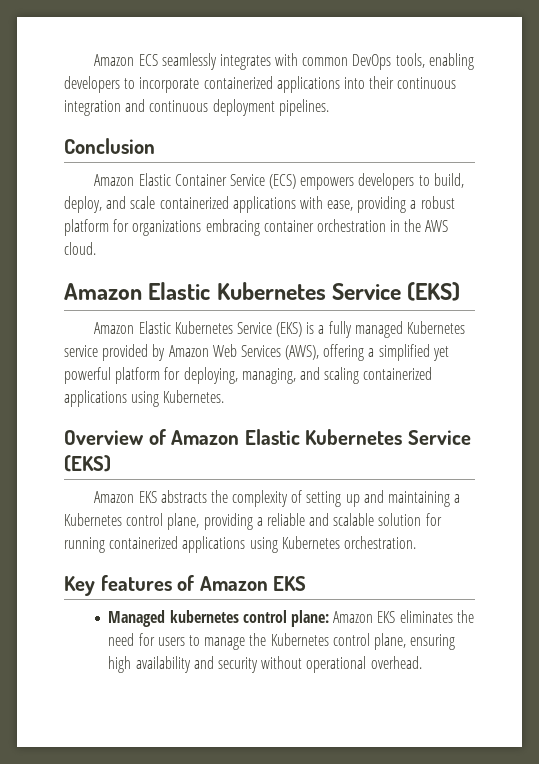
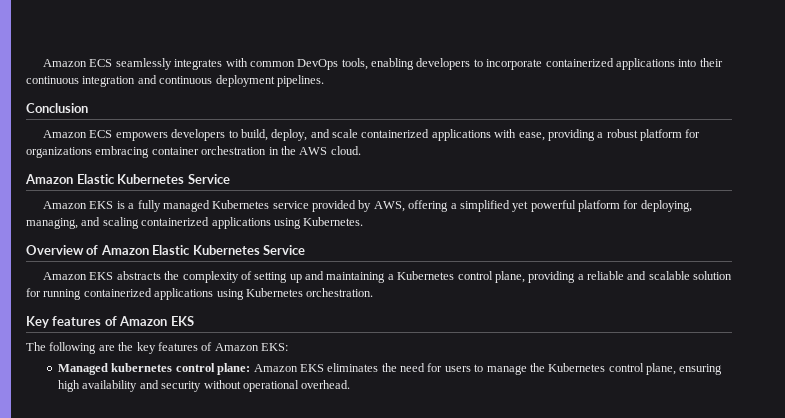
[138,173,297,189] Elastic Container Service (ECS) -> [89,130,113,138] ECS
[407,282,461,301] [94,321,303,337] (EKS) // Amazon Elastic Kubernetes Service (EKS) -> [43,201,114,209] // Amazon EKS
[168,344,320,360] Amazon Web Services (AWS), -> [373,201,405,212] AWS,
[64,455,111,472] (EKS) -> (305, 250) none
(307, 583) none -> [26,342,288,354] // The following are the key features of Amazon EKS:

